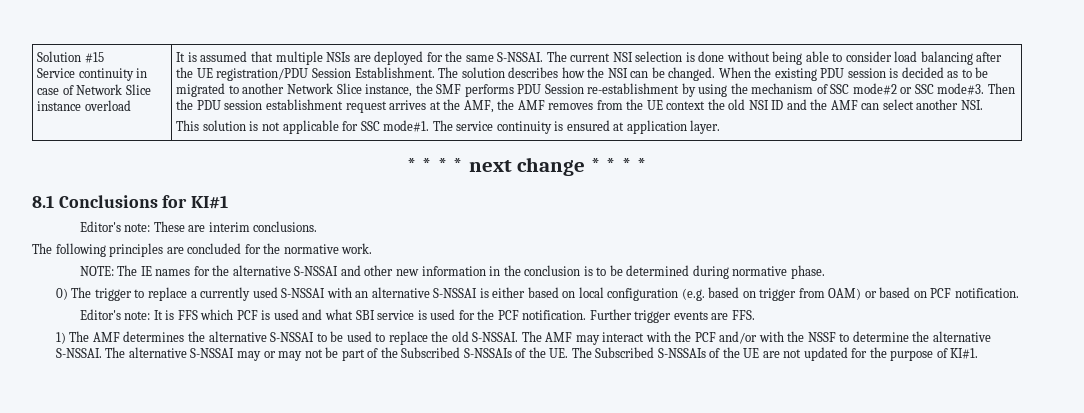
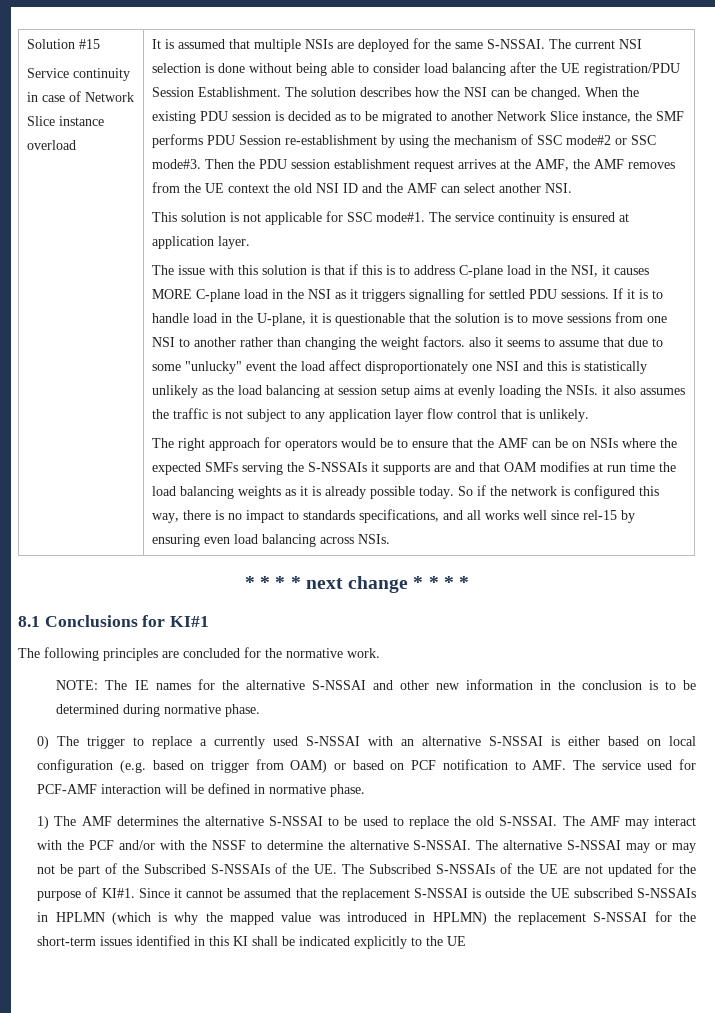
(721, 127) none -> [151,264,649,278] [151,288,663,302] [151,312,667,326] [151,336,663,350] [151,360,647,374] [151,385,685,398] [151,408,589,422] [151,437,677,451] [151,461,676,475] [151,485,659,499] [151,509,635,523] [151,534,390,547] // The issue with this solution is that if this is to address C-plane load in the NSI, it causes MORE C-plane load in the NSI as it triggers signalling for settled PDU sessions. If it is to handle load in the U-plane, it is questionable that the solution is to move sessions from one NSI to another rather than changing the weight factors. also it seems to assume that due to some "unlucky" event the load affect disproportionately one NSI and this is statistically unlikely as the load balancing at session setup aims at evenly loading the NSIs. it also assumes the traffic is not subject to any application layer flow control that is unlikely. // The right approach for operators would be to ensure that the AMF can be on NSIs where the expected SMFs serving the S-NSSAIs it supports are and that OAM modifies at run time the load balancing weights as it is already possible today. So if the network is configured this way, there is no impact to standards specifications, and all works well since rel-15 by ensuring even load balancing across NSIs.
[79,221,318,232] // Editor's note: These are interim conclusions. -> (210, 621) none
[954,288,1019,298] [79,309,755,323] notification. // Editor's note: It is FFS which PCF is used and what SBI service is used for the PCF notification. Further trigger events are FFS. -> [442,759,697,770] [37,783,366,797] notification to AMF. The service used for PCF-AMF interaction will be defined in normative phase.
(979, 353) none -> [138,888,696,901] [37,911,696,925] [37,935,467,949] Since it cannot be assumed that the replacement S-NSSAI is outside the UE subscribed S-NSSAIs in HPLMN (which is why the mapped value was introduced in HPLMN) the replacement S-NSSAI for the short-term issues identified in this KI shall be indicated explicitly to the UE

